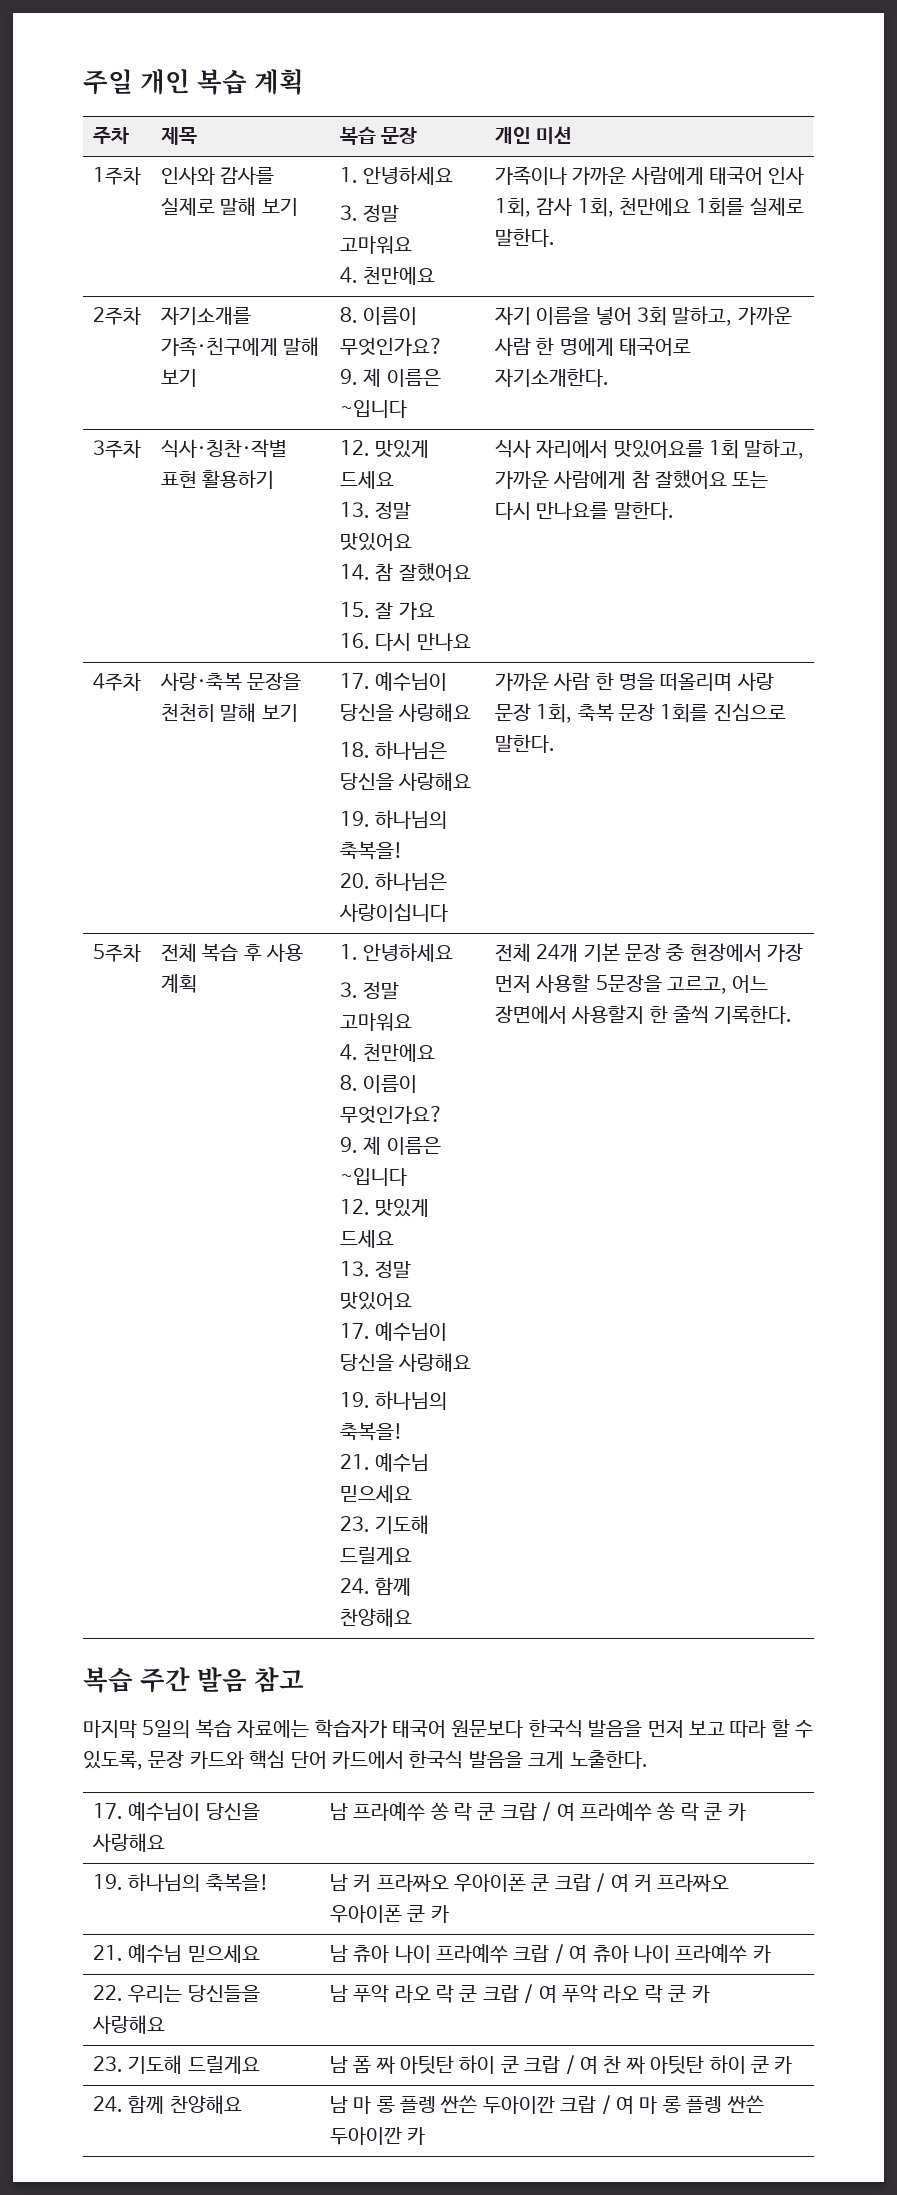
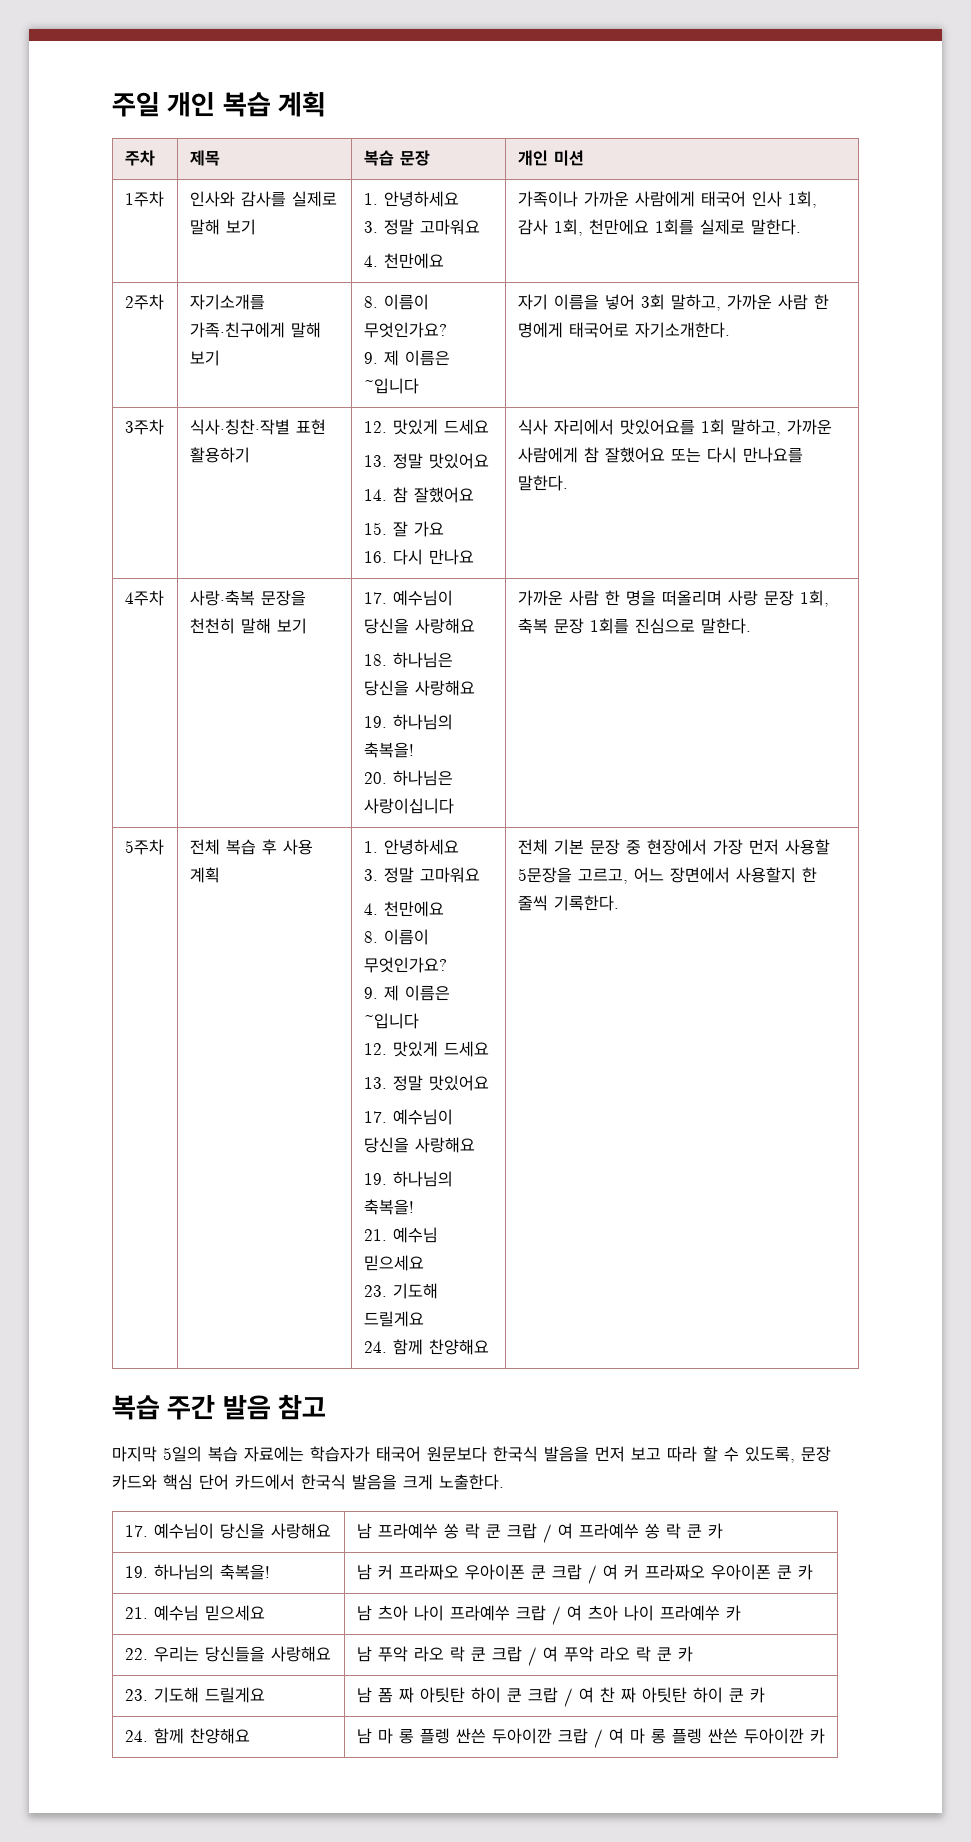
[536,944,579,962] 24개 -> (548, 847) none
[353,1945,390,1963] 츄아 -> [377,1605,408,1621] 츠아
[592,1945,629,1963] 츄아 -> [587,1605,618,1621] 츠아

